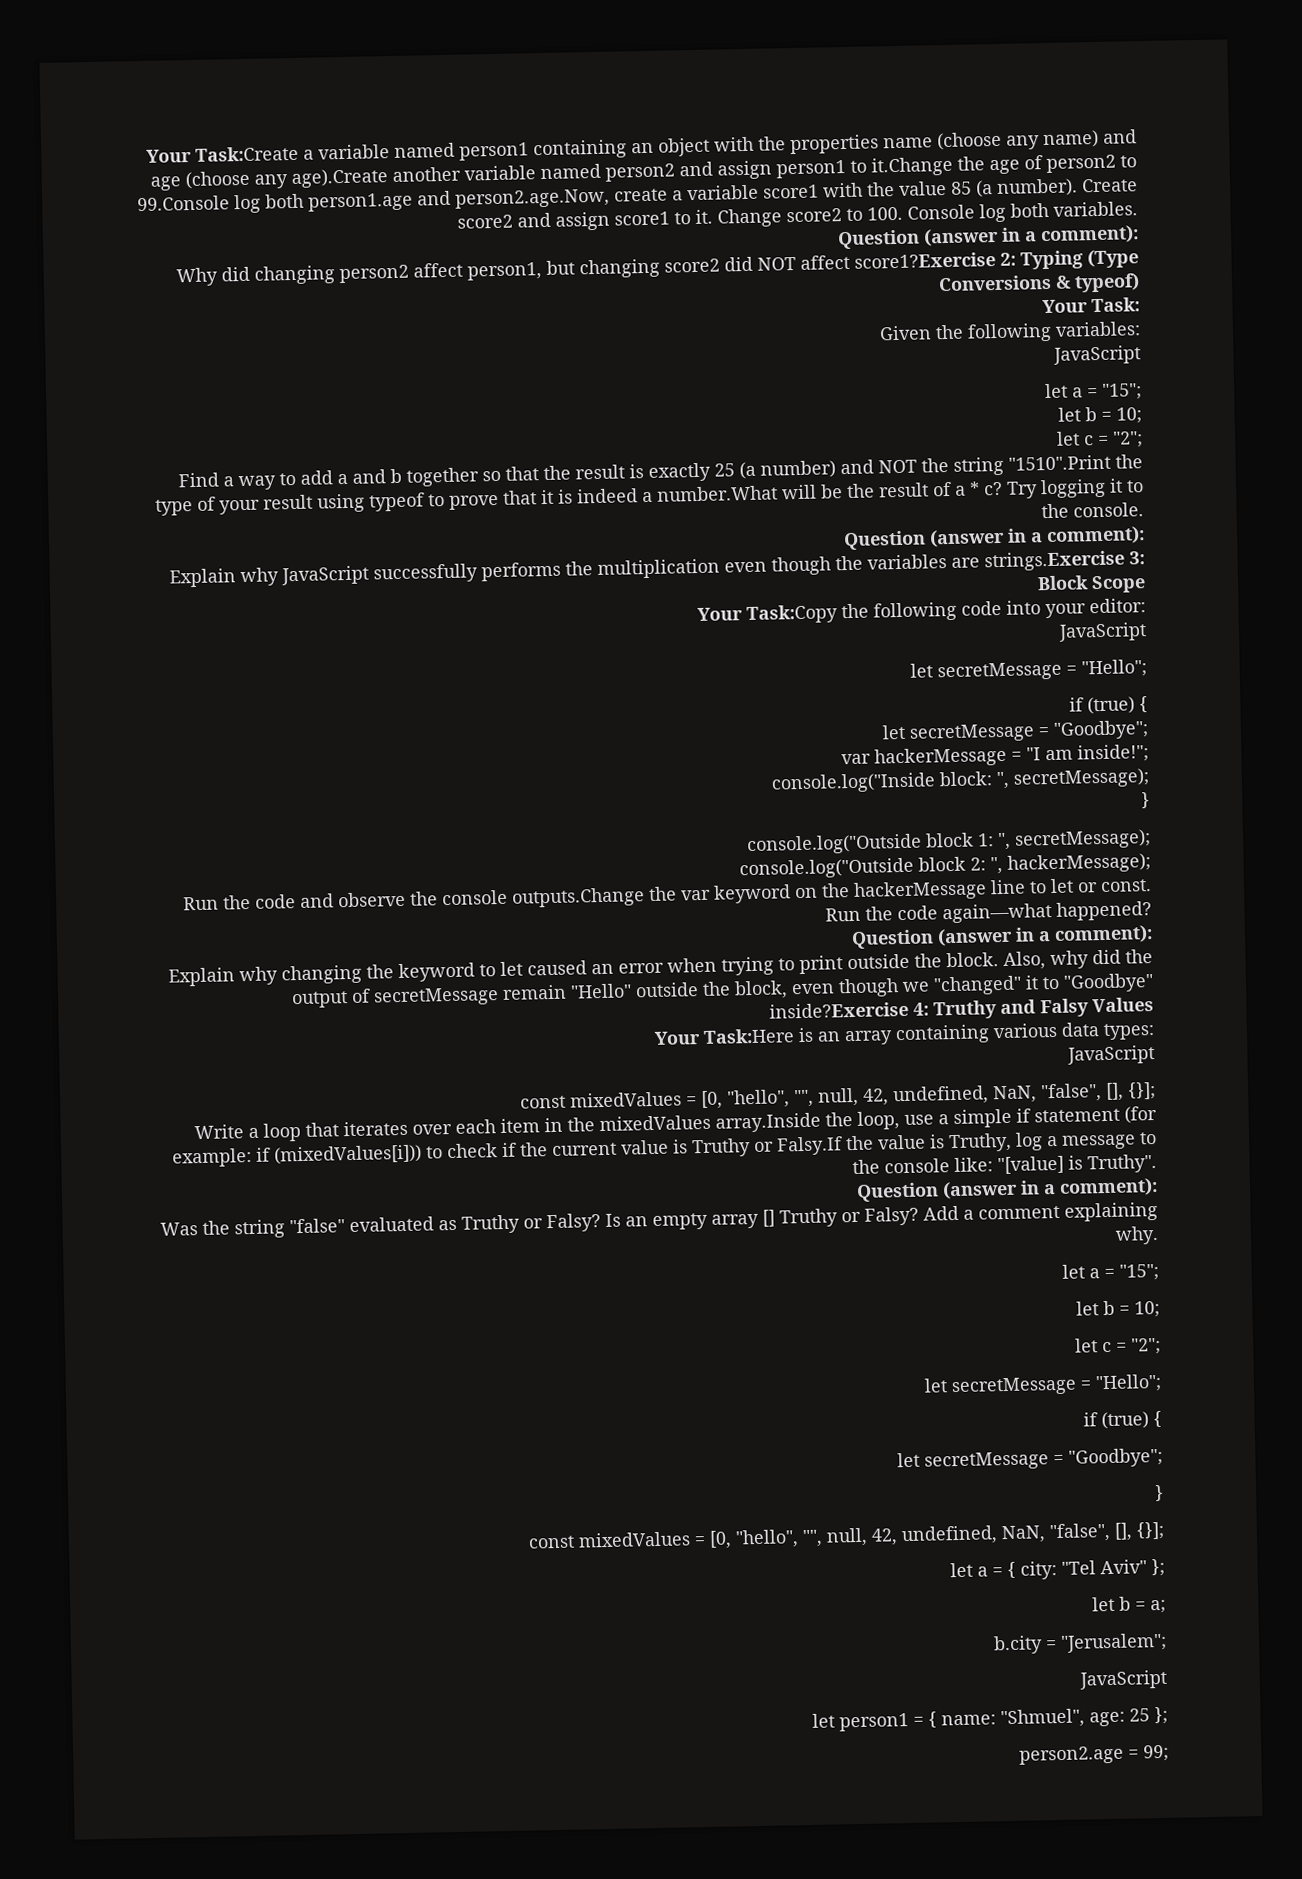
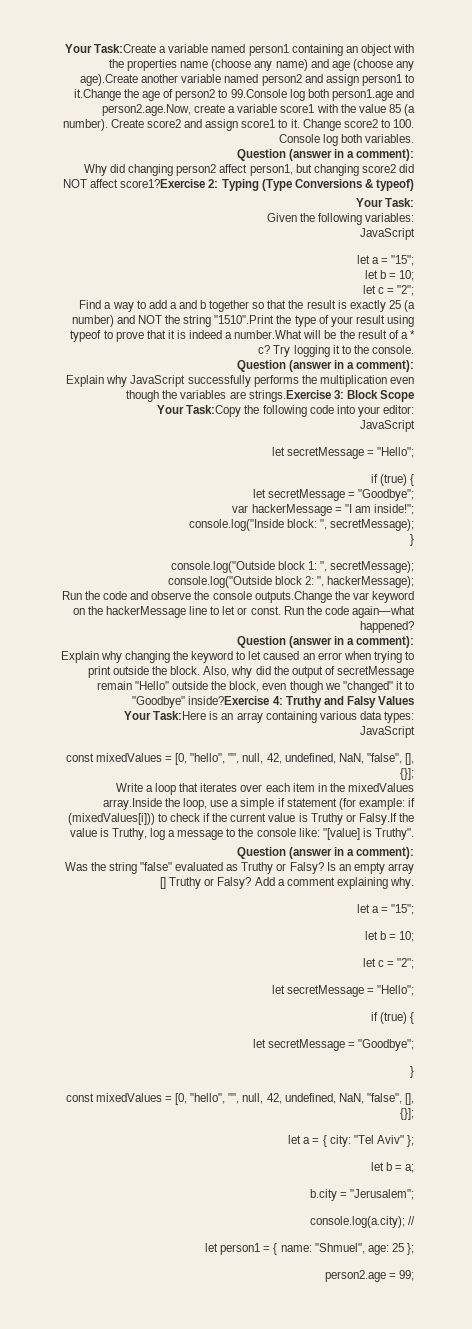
[1079,1669,1167,1690] JavaScript -> [309,1216,415,1228] console.log(a.city); //

